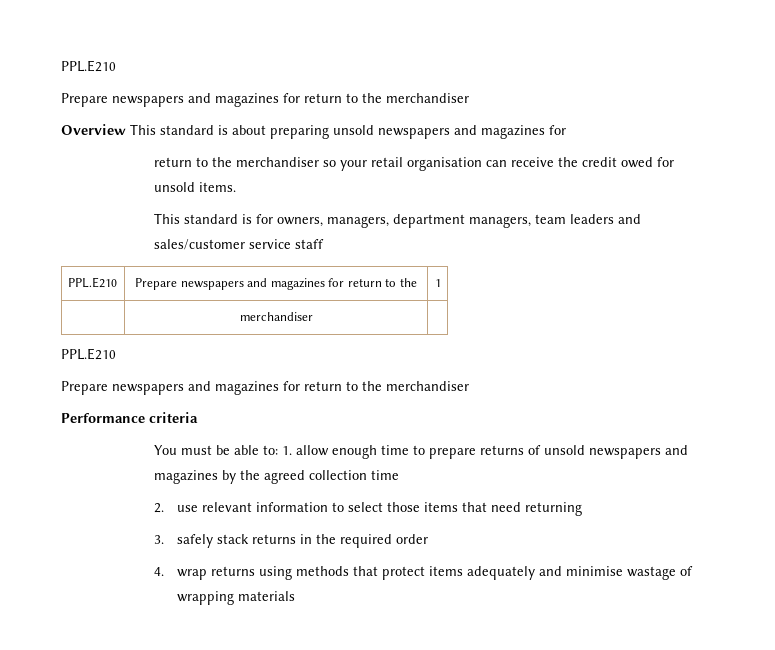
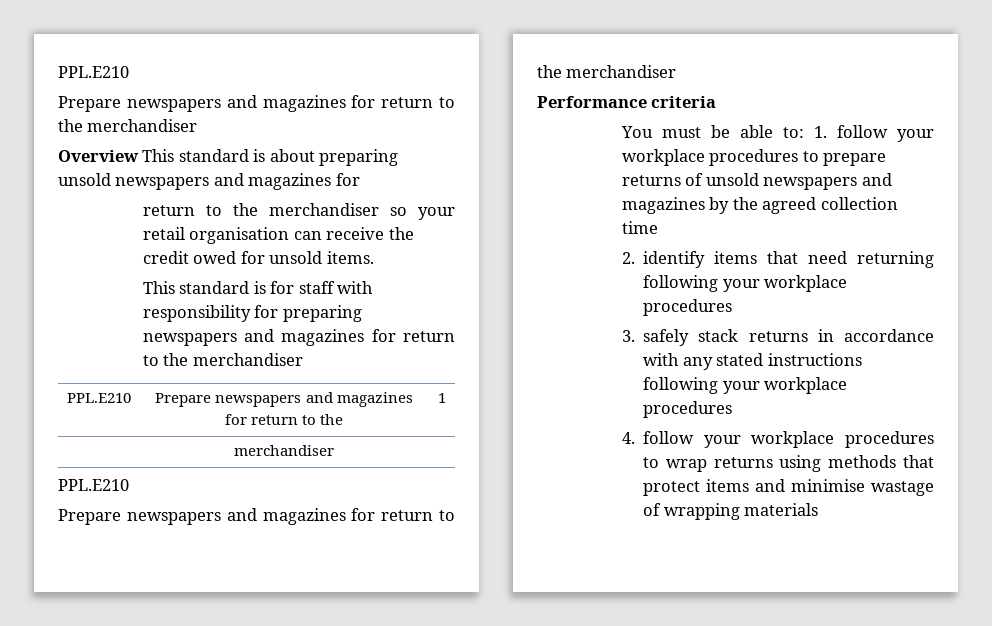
[277,214,642,228] [154,239,325,250] owners, managers, department managers, team leaders and sales/customer service staff -> [298,281,374,294] [142,305,362,322] [142,329,456,346] [142,353,303,366] staff with responsibility for preparing newspapers and magazines for return to the merchandiser
[296,445,410,459] allow enough time -> [836,125,934,142] [621,149,799,166] follow your workplace procedures
[177,502,421,512] use relevant information to select those -> [643,251,706,268] identify
(583, 509) none -> [643,275,848,292] [643,299,733,316] following your workplace procedures
[316,534,429,548] [154,567,165,576] the required order // 4. -> [844,329,934,342] [643,353,862,370] [643,377,848,394] [643,401,733,418] [621,431,934,448] [643,457,660,468] accordance with any stated instructions following your workplace procedures // 4. follow your workplace procedures to
[467,566,536,580] adequately -> (750, 485) none

